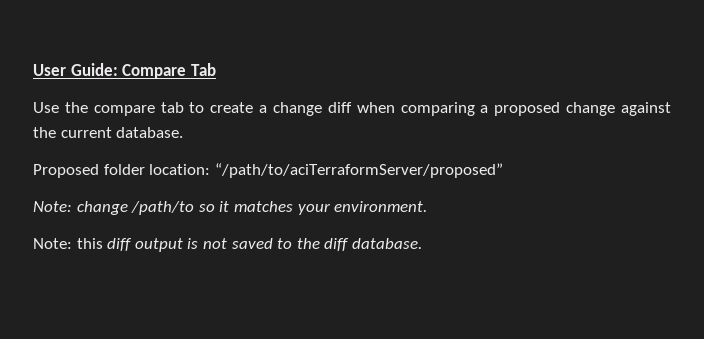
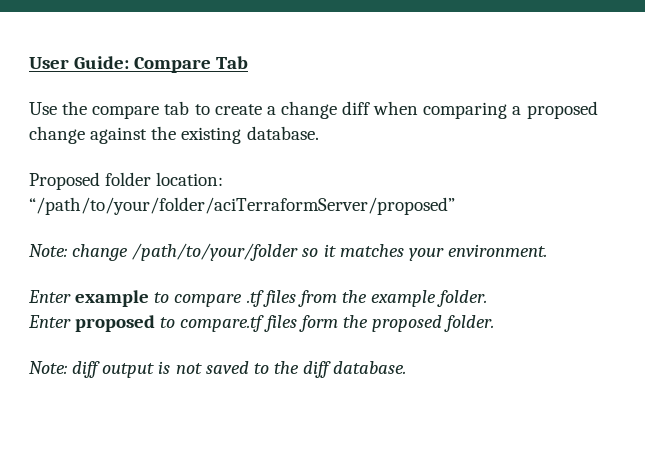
[60,127,112,138] current -> [181,127,242,144] existing
[214,163,503,178] “/path/to/aciTerraformServer/proposed” -> [29,197,455,215] “/path/to/your/folder/aciTerraformServer/proposed”
[131,201,195,215] /path/to -> [132,243,299,261] /path/to/your/folder
[33,238,103,249] // Note: this -> [28,290,488,307] [28,315,495,332] [29,361,67,374] // Enter example to compare .tf files from the example folder. // Enter proposed to compare.tf files form the proposed folder. // Note:

